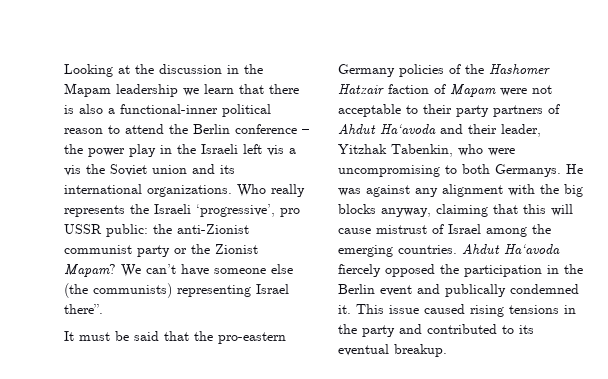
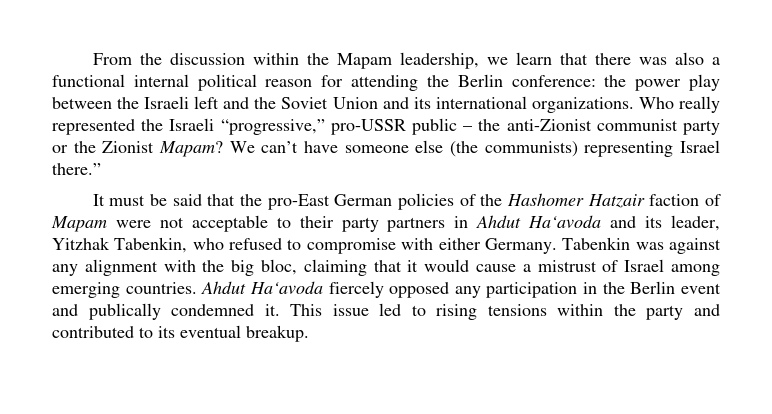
[64,64,130,77] Looking at -> [92,53,132,65] From
[227,65,239,74] in -> [252,53,299,65] within
[116,84,178,97] leadership -> [399,52,479,69] leadership,
[64,105,74,114] is -> [638,57,667,65] was
[120,104,271,117] [64,124,309,134] functional-inner political reason to attend the Berlin conference – -> [52,74,596,91] functional internal political reason for attending the Berlin conference:
[160,145,172,154] in -> [52,97,112,109] between
[267,145,296,156] [64,165,81,176] vis a vis -> [223,97,250,109] and
[152,165,187,174] union -> [332,97,378,109] Union
[64,204,300,217] [64,224,148,237] represents the Israeli ‘progressive’, pro USSR public: -> [52,118,473,135] represented the Israeli “progressive,” pro-USSR public –
[64,304,103,314] there”. -> [52,163,101,175] there.”
[218,332,286,344] [338,64,395,77] pro-eastern Germany -> [267,194,393,210] pro-East German
[548,104,560,114] of -> [454,216,469,228] in
[468,124,497,134] their -> [645,216,663,228] its
[488,148,515,156] [338,164,583,177] were uncompromising to both Germanys. He -> [229,237,631,254] refused to compromise with either Germany. Tabenkin
[338,204,573,217] [338,228,371,234] blocks anyway, claiming that this will cause -> [261,259,531,276] bloc, claiming that it would cause a
[532,224,551,234] the -> (720, 270) none
[440,264,459,274] the -> [454,286,481,298] any
[424,304,465,314] caused -> [379,303,426,316] led to
[564,305,576,314] in -> [557,304,604,316] within

